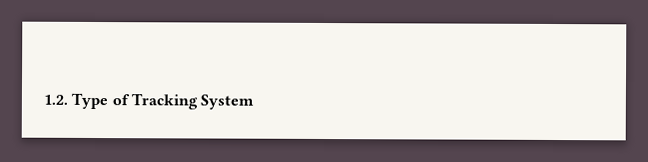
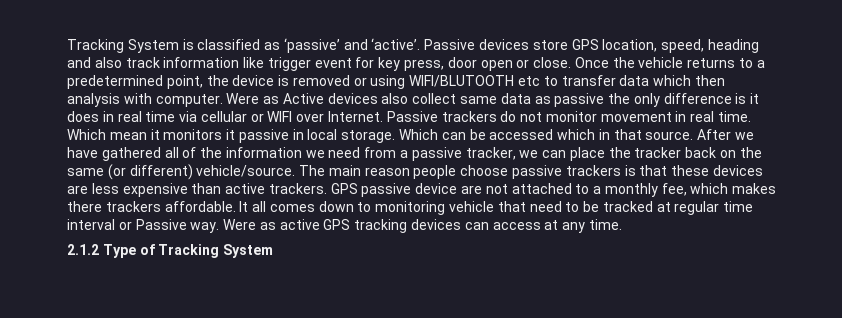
[43,94,68,105] 1.2. -> [67,38,759,53] [67,57,765,71] [67,75,725,89] [67,93,760,107] [67,111,752,122] [67,129,755,143] [67,147,762,161] [67,164,763,180] [67,183,777,197] [67,201,754,215] [67,219,622,233] [67,244,99,255] Tracking System is classified as ‘passive’ and ‘active’. Passive devices store GPS location, speed, heading and also track information like trigger event for key press, door open or close. Once the vehicle returns to a predetermined point, the device is removed or using WIFI/BLUTOOTH etc to transfer data which then analysis with computer. Were as Active devices also collect same data as passive the only difference is it does in real time via cellular or WIFI over Internet. Passive trackers do not monitor movement in real time. Which mean it monitors it passive in local storage. Which can be accessed which in that source. After we have gathered all of the information we need from a passive tracker, we can place the tracker back on the same (or different) vehicle/source. The main reason people choose passive trackers is that these devices are less expensive than active trackers. GPS passive device are not attached to a monthly fee, which makes there trackers affordable. It all comes down to monitoring vehicle that need to be tracked at regular time interval or Passive way. Were as active GPS tracking devices can access at any time. // 2.1.2

